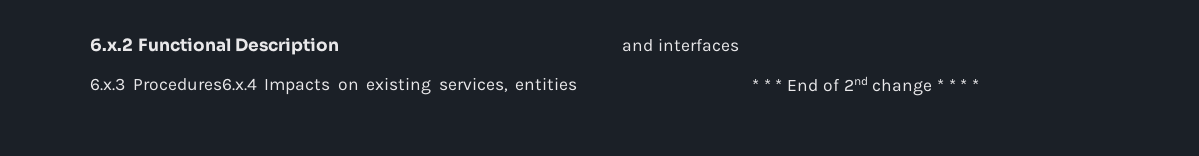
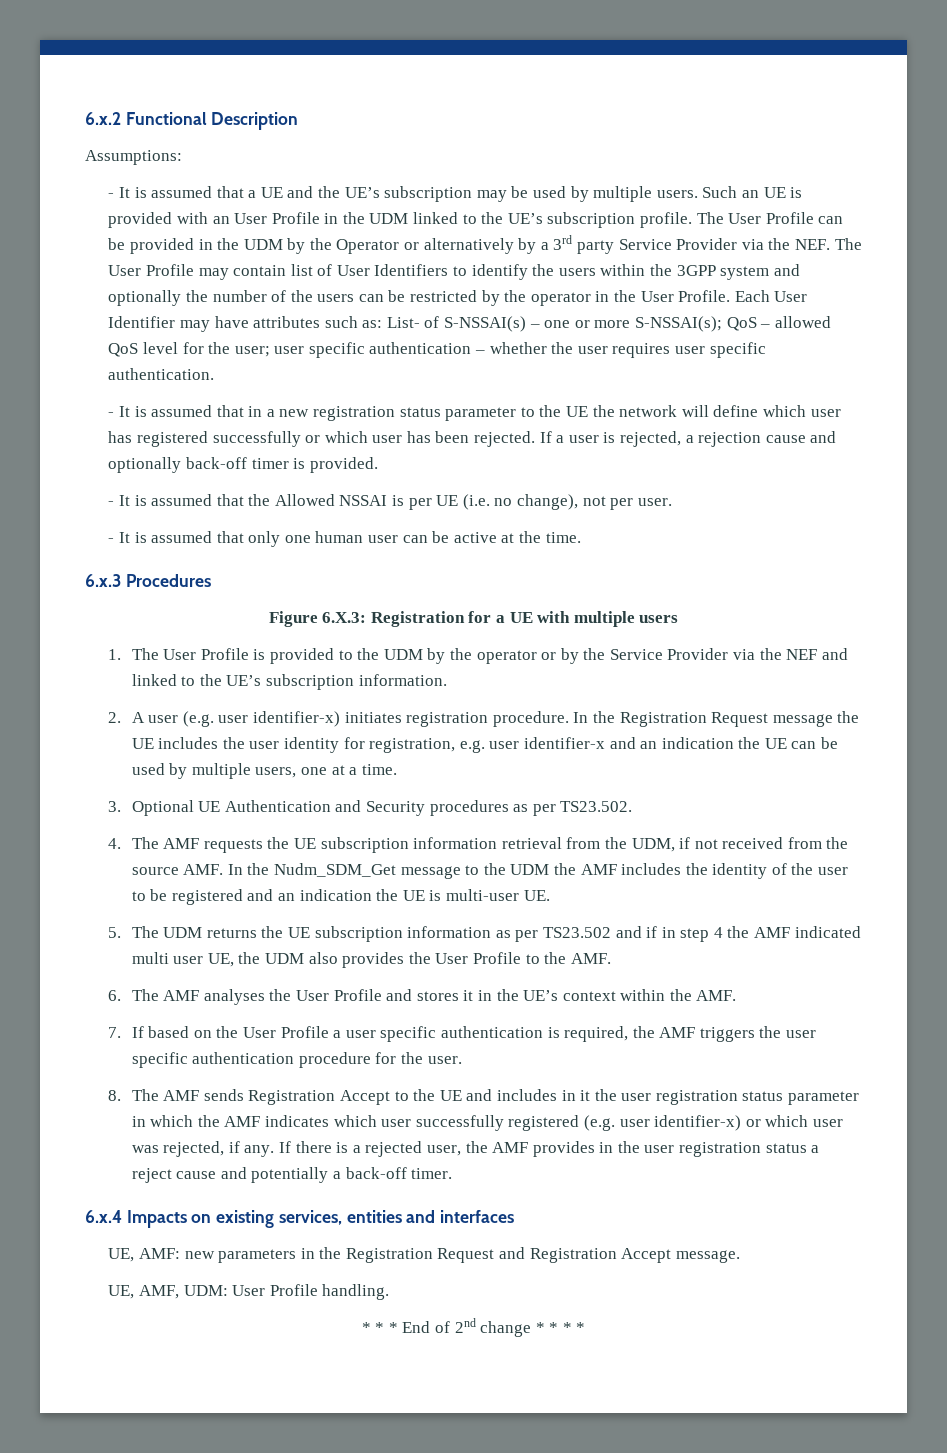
[90,78,257,91] 6.x.3 Procedures6.x.4 -> [85,150,182,165] [108,186,803,202] [108,212,844,228] [108,235,862,254] [108,264,800,280] [108,290,808,306] [108,316,831,332] [108,342,766,358] [108,368,215,380] [108,405,841,421] [108,431,837,447] [108,457,378,473] [108,494,672,510] [108,531,581,547] [85,574,211,587] [268,611,679,627] [108,648,848,664] [131,674,447,690] [108,711,860,727] [131,737,839,753] [131,763,397,779] [108,800,633,816] [108,837,849,853] [131,863,849,879] [131,889,550,905] [108,926,861,942] [131,952,611,968] [108,989,737,1005] [108,1026,817,1042] [131,1052,462,1068] [108,1089,860,1105] [131,1115,843,1131] [131,1141,820,1157] [131,1167,453,1183] [85,1210,122,1223] Assumptions: // - It is assumed that a UE and the UE’s subscription may be used by multiple users. Such an UE is provided with an User Profile in the UDM linked to the UE’s subscription profile. The User Profile can be provided in the UDM by the Operator or alternatively by a 3rd party Service Provider via the NEF. The User Profile may contain list of User Identifiers to identify the users within the 3GPP system and optionally the number of the users can be restricted by the operator in the User Profile. Each User Identifier may have attributes such as: List- of S-NSSAI(s) – one or more S-NSSAI(s); QoS – allowed QoS level for the user; user specific authentication – whether the user requires user specific authentication. // - It is assumed that in a new registration status parameter to the UE the network will define which user has registered successfully or which user has been rejected. If a user is rejected, a rejection cause and optionally back-off timer is provided. // - It is assumed that the Allowed NSSAI is per UE (i.e. no change), not per user. // - It is assumed that only one human user can be active at the time. // 6.x.3 Procedures // Figure 6.X.3: Registration for a UE with multiple users // 1. The User Profile is provided to the UDM by the operator or by the Service Provider via the NEF and linked to the UE’s subscription information. // 2. A user (e.g. user identifier-x) initiates registration procedure. In the Registration Request message the UE includes the user identity for registration, e.g. user identifier-x and an indication the UE can be used by multiple users, one at a time. // 3. Optional UE Authentication and Security procedures as per TS23.502. // 4. The AMF requests the UE subscription information retrieval from the UDM, if not received from the source AMF. In the Nudm_SDM_Get message to the UDM the AMF includes the identity of the user to be registered and an indication the UE is multi-user UE. // 5. The UDM returns the UE subscription information as per TS23.502 and if in step 4 the AMF indicated multi user UE, the UDM also provides the User Profile to the AMF. // 6. The AMF analyses the User Profile and stores it in the UE’s context within the AMF. // 7. If based on the User Profile a user specific authentication is required, the AMF triggers the user specific authentication procedure for the user. // 8. The AMF sends Registration Accept to the UE and includes in it the user registration status parameter in which the AMF indicates which user successfully registered (e.g. user identifier-x) or which user was rejected, if any. If there is a rejected user, the AMF provides in the user registration status a reject cause and potentially a back-off timer. // 6.x.4
(739, 45) none -> [108,1247,740,1263] [108,1284,390,1300] // UE, AMF: new parameters in the Registration Request and Registration Accept message. // UE, AMF, UDM: User Profile handling.

